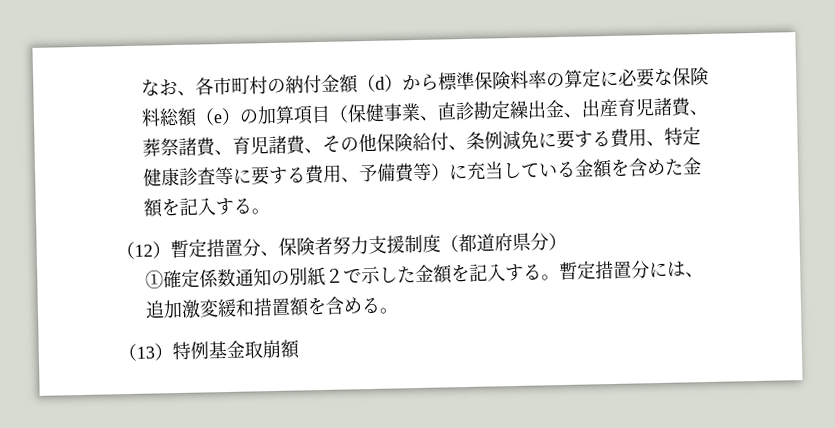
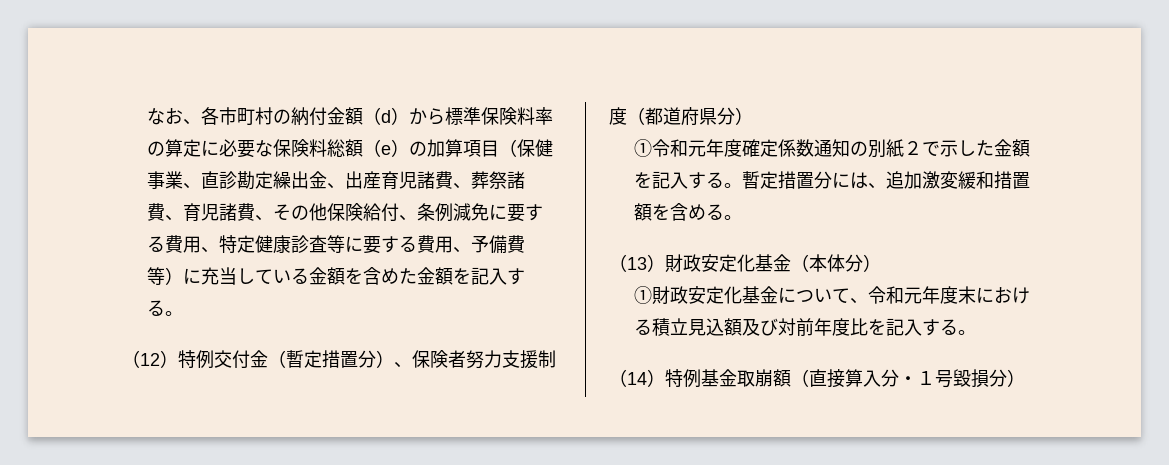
[170,238,261,259] 暫定措置分 -> [178,350,394,369] 特例交付金（暫定措置分）
(164, 279) none -> [652,139,743,157] 令和元年度
[172,339,300,361] 特例基金取崩額 -> [665,254,881,272] [634,286,1031,304] [634,318,977,336] [609,369,1025,388] 財政安定化基金（本体分） // ①財政安定化基金について、令和元年度末における積立見込額及び対前年度比を記入する。 // （14）特例基金取崩額（直接算入分・１号毀損分）

